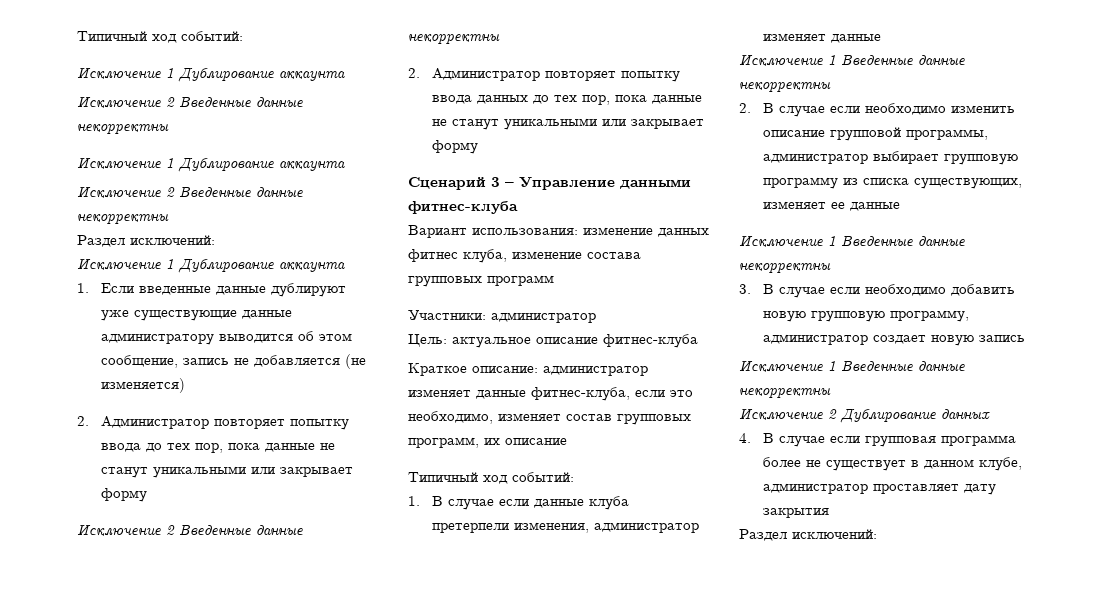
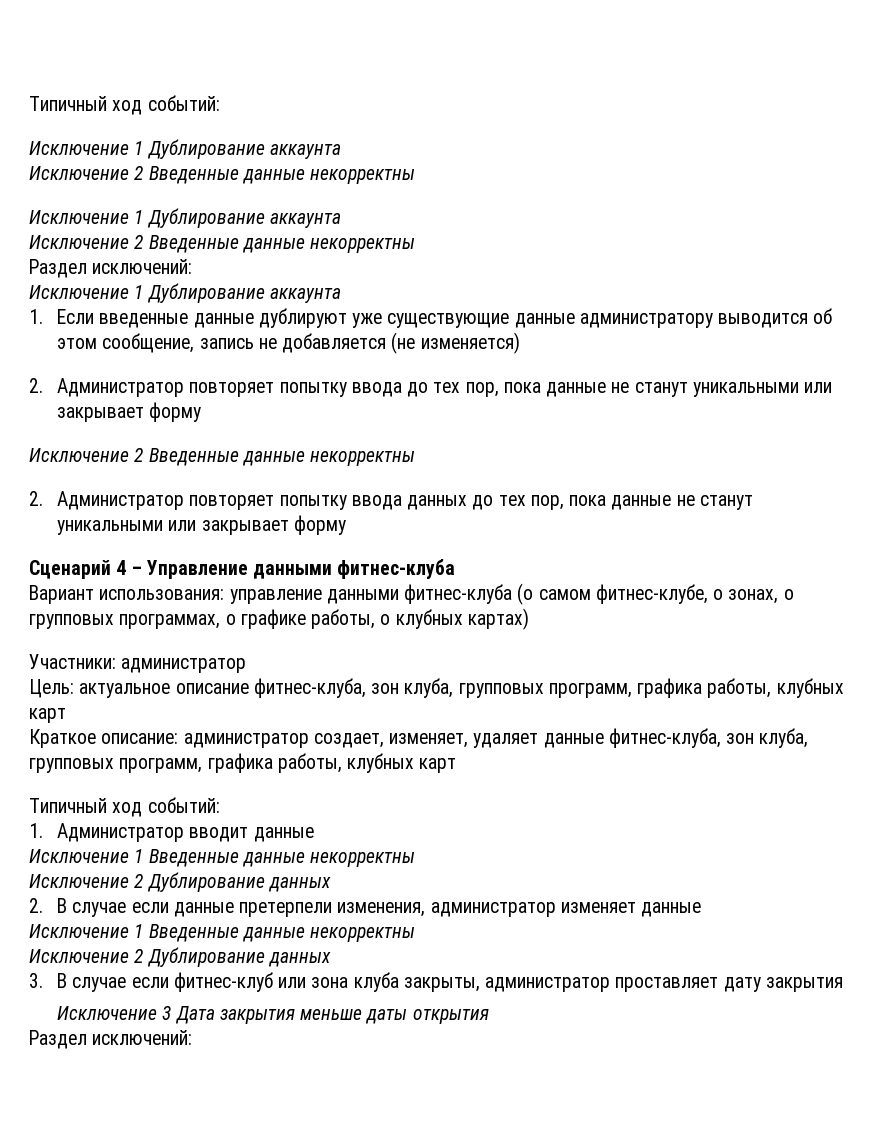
[491,177,500,187] 3 -> [116,560,127,575] 4
[583,227,709,237] [408,249,641,263] [408,275,554,287] изменение данных фитнес клуба, изменение состава групповых программ -> [229,583,794,605] [29,608,529,630] управление данными фитнес-клуба (о самом фитнес-клубе, о зонах, о групповых программах, о графике работы, о клубных картах)
[603,334,698,348] [408,363,648,376] [408,387,693,401] [408,411,691,425] [408,437,567,448] [408,472,574,484] [408,496,630,510] [432,522,700,533] [763,33,882,43] [739,55,965,67] [739,82,831,93] [739,103,1016,117] [763,127,989,141] [763,151,1019,165] [763,177,1023,189] [763,201,901,211] [739,236,965,248] [739,263,831,274] [739,284,1016,298] [763,310,970,322] [763,334,1026,346] [739,361,965,373] [739,388,831,399] [739,408,990,423] [739,433,1017,447] [763,457,1023,471] [763,483,997,495] [763,508,830,518] фитнес-клуба // Краткое описание: администратор изменяет данные фитнес-клуба, если это необходимо, изменяет состав групповых программ, их описание // Типичный ход событий: // 1. В случае если данные клуба претерпели изменения, администратор изменяет данные // Исключение 1 Введенные данные некорректны // 2. В случае если необходимо изменить описание групповой программы, администратор выбирает групповую программу из списка существующих, изменяет ее данные // Исключение 1 Введенные данные некорректны // 3. В случае если необходимо добавить новую групповую программу, администратор создает новую запись // Исключение 1 Введенные данные некорректны // Исключение 2 Дублирование данных // 4. В случае если групповая программа более не существует в данном клубе, администратор проставляет дату закрытия -> [253,678,844,698] [29,708,66,723] [29,728,809,748] [29,753,457,773] [29,797,220,817] [29,823,314,842] [29,849,416,867] [29,872,331,892] [29,898,702,917] [29,924,416,942] [29,947,331,967] [29,972,843,992] [56,1006,489,1024] фитнес-клуба, зон клуба, групповых программ, графика работы, клубных карт // Краткое описание: администратор создает, изменяет, удаляет данные фитнес-клуба, зон клуба, групповых программ, графика работы, клубных карт // Типичный ход событий: // 1. Администратор вводит данные // Исключение 1 Введенные данные некорректны // Исключение 2 Дублирование данных // 2. В случае если данные претерпели изменения, администратор изменяет данные // Исключение 1 Введенные данные некорректны // Исключение 2 Дублирование данных // 3. В случае если фитнес-клуб или зона клуба закрыты, администратор проставляет дату закрытия // Исключение 3 Дата закрытия меньше даты открытия

